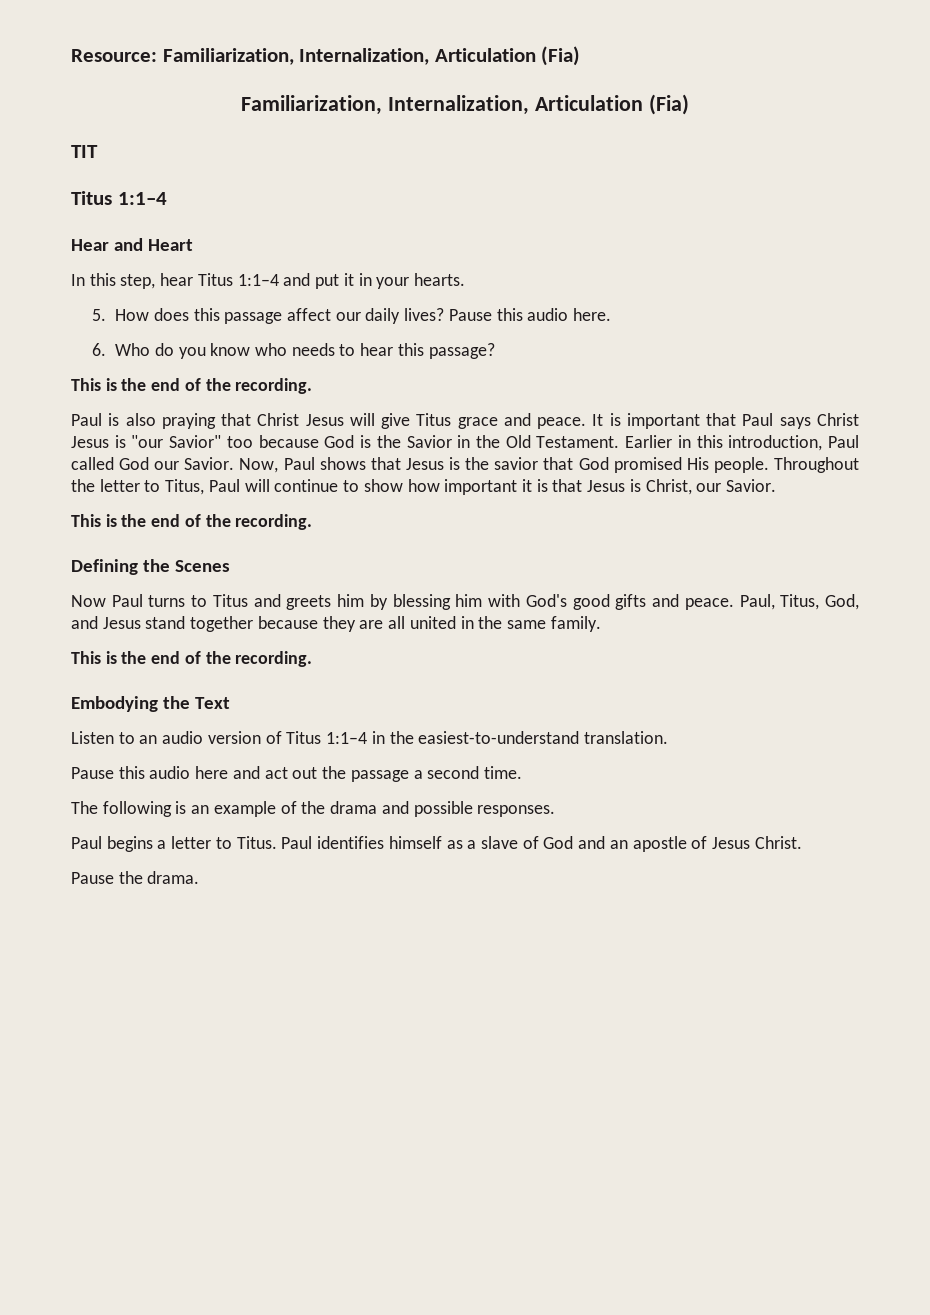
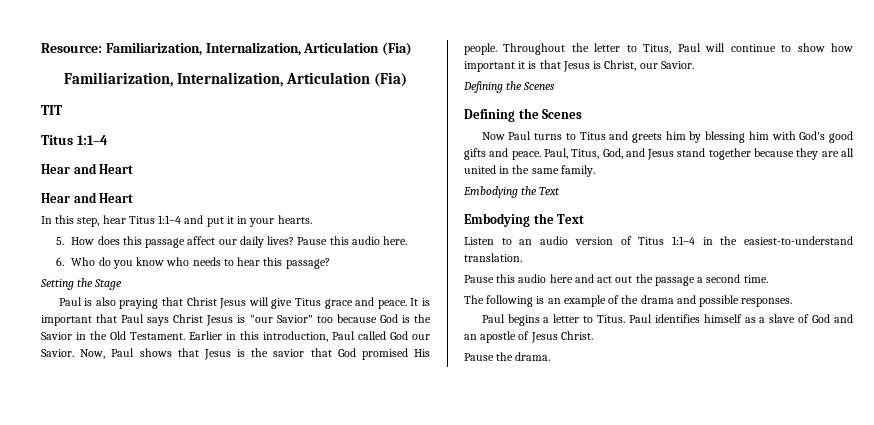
(194, 245) none -> [41,192,134,203] // Hear and Heart
[71,378,313,394] This is the end of the recording. -> [40,278,123,290] Setting the Stage
[71,514,313,530] This is the end of the recording. -> [463,81,556,93] Defining the Scenes
[71,651,313,667] This is the end of the recording. -> [463,186,561,198] Embodying the Text

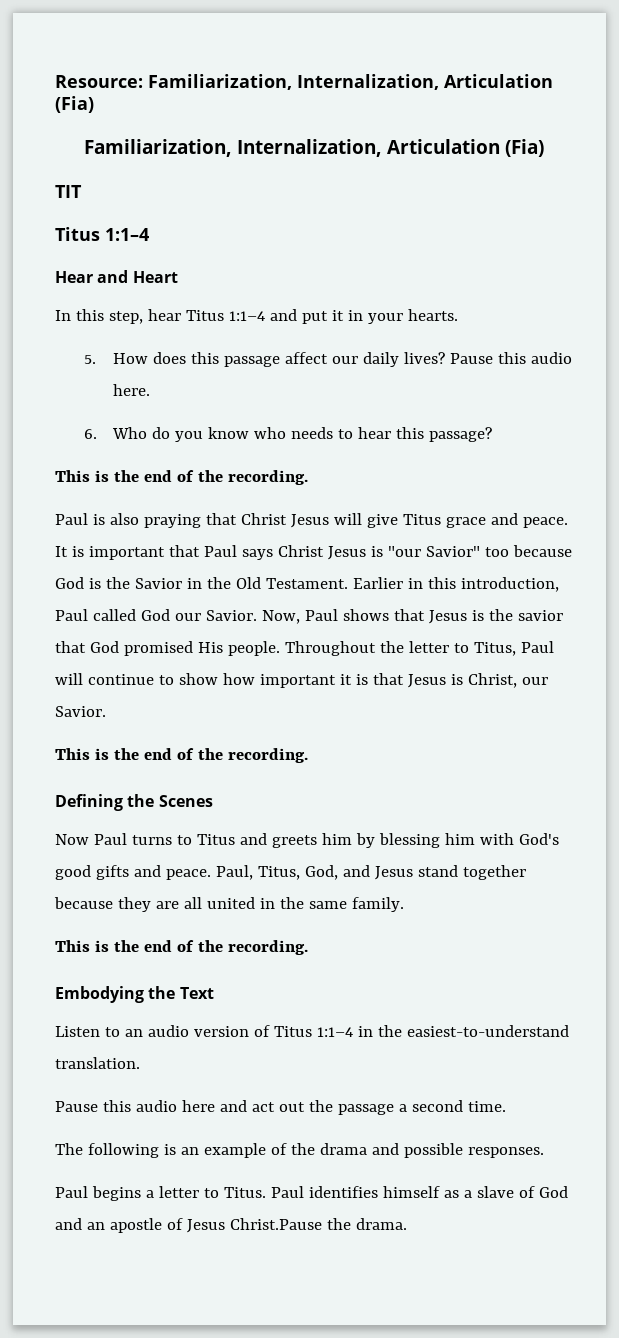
[41,192,134,203] // Hear and Heart -> (178, 277) none
[40,278,123,290] Setting the Stage -> [55,470,308,485] This is the end of the recording.
[463,81,556,93] Defining the Scenes -> [55,748,308,763] This is the end of the recording.
[463,186,561,198] Embodying the Text -> [55,940,308,955] This is the end of the recording.
[560,331,593,340] [464,353,494,361] Christ. // Pause -> [229,1218,322,1230] Christ.Pause

